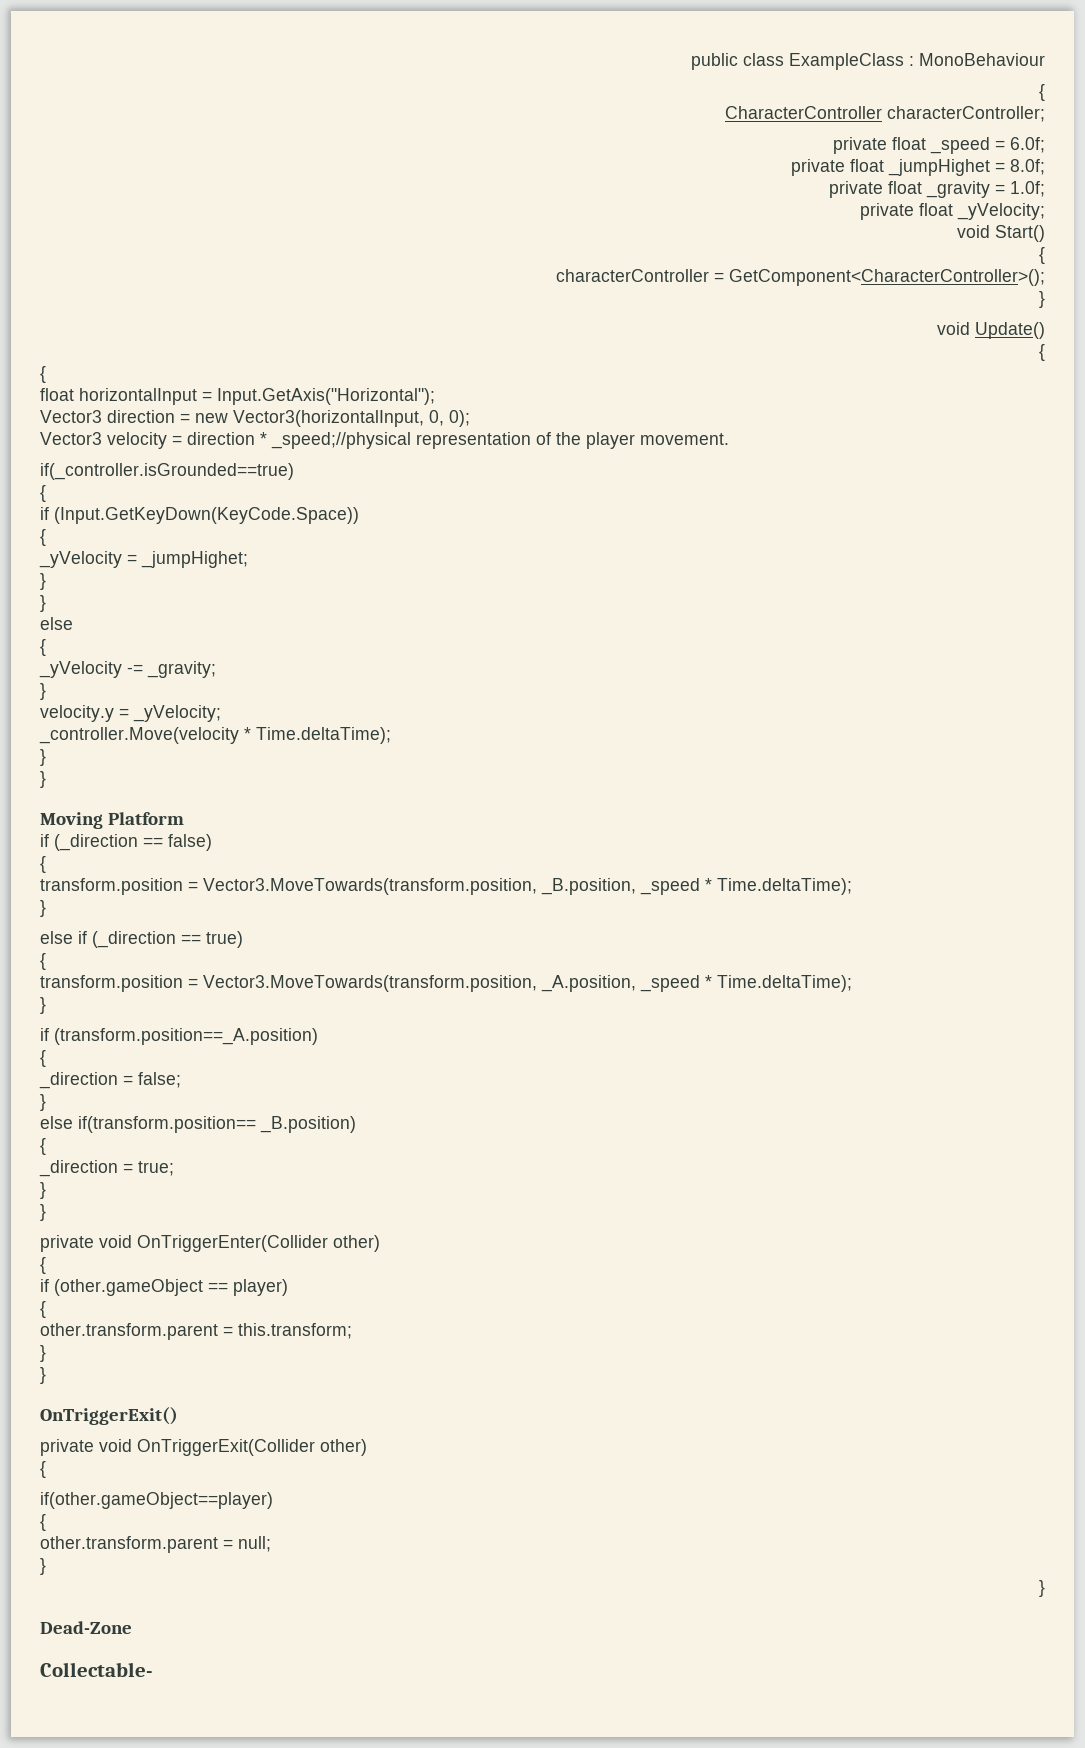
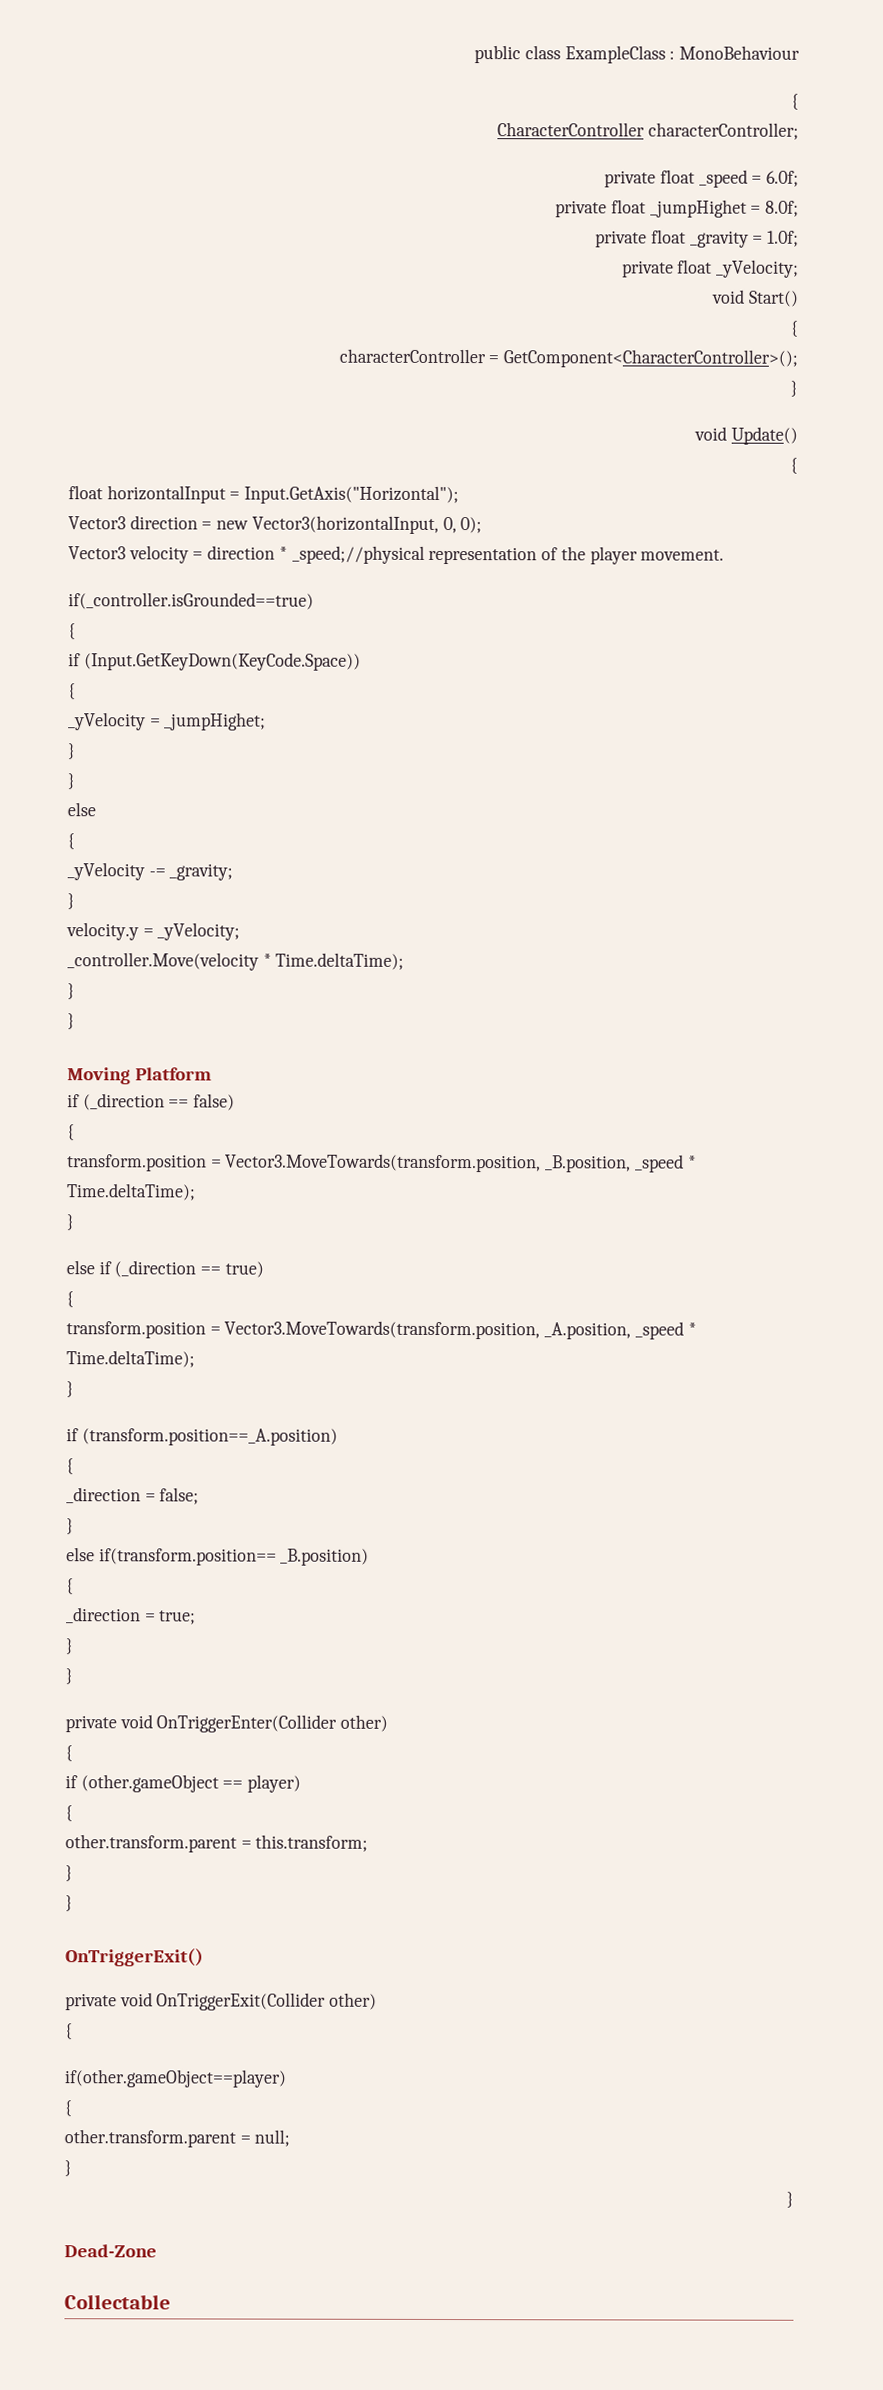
[40,366,46,383] // { -> (798, 465) none
[40,1662,153,1677] Collectable- -> [64,2294,171,2310] Collectable

